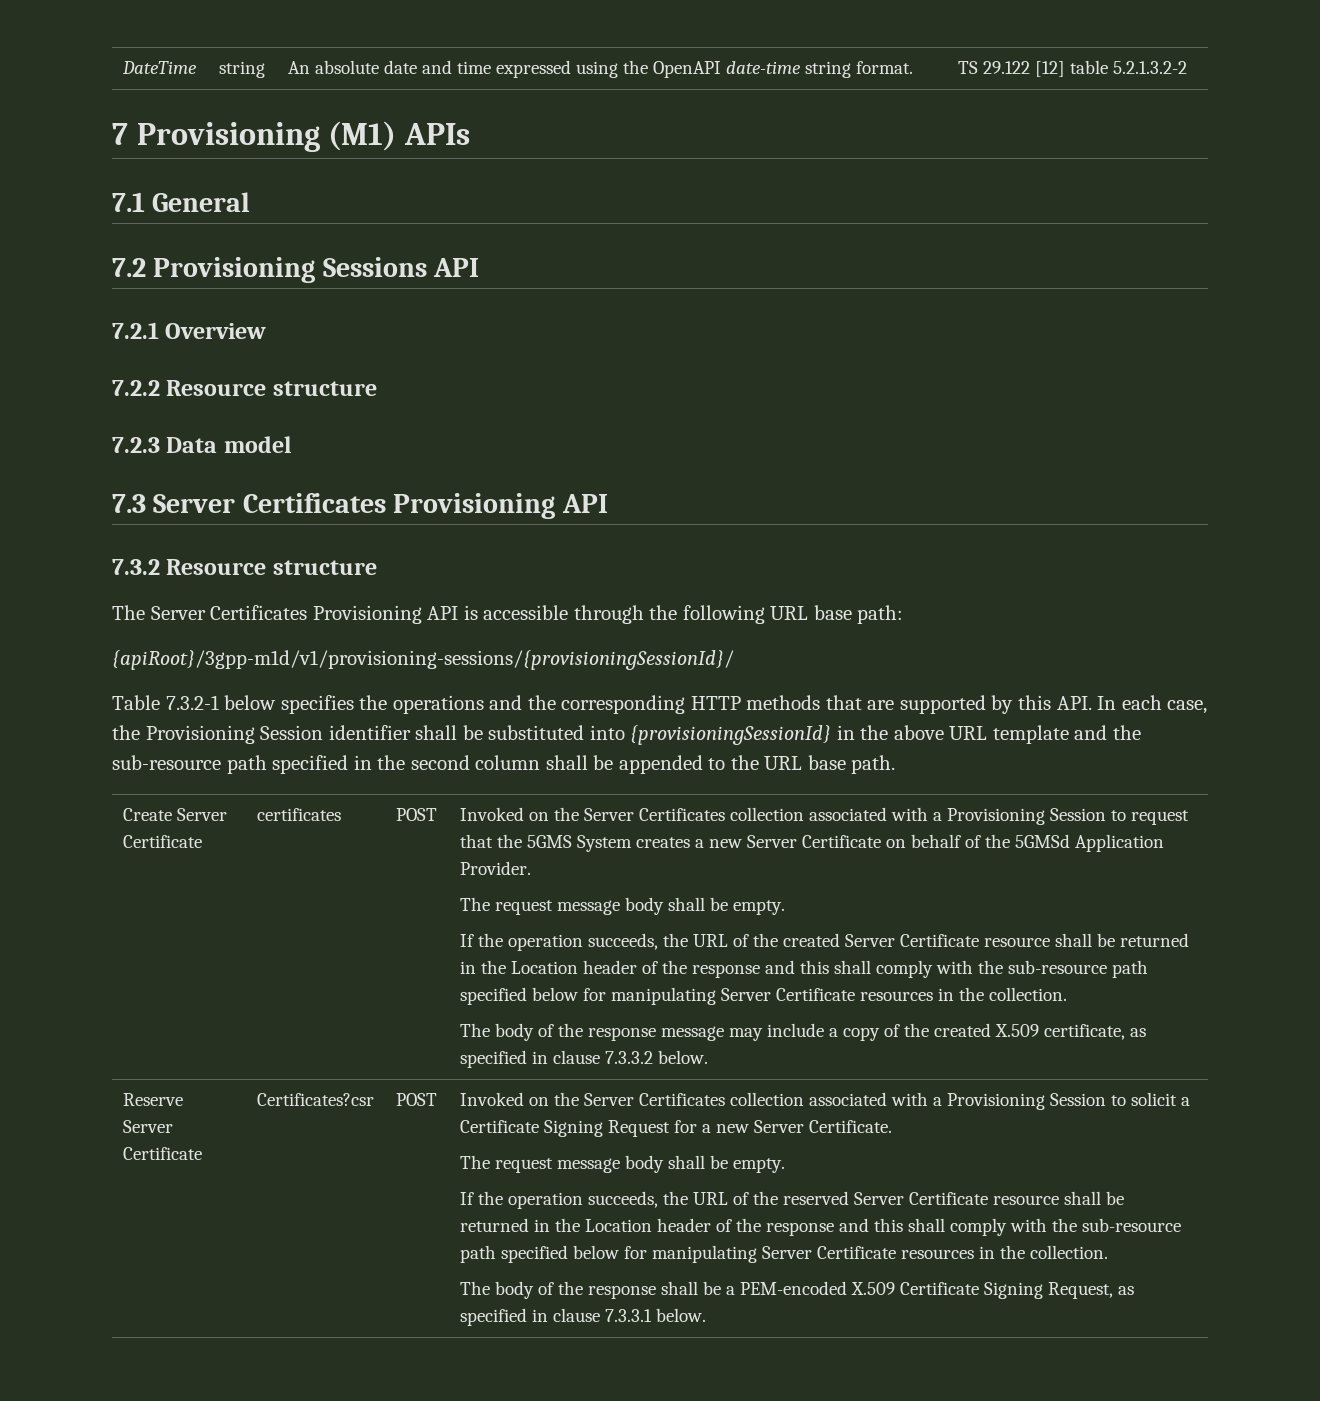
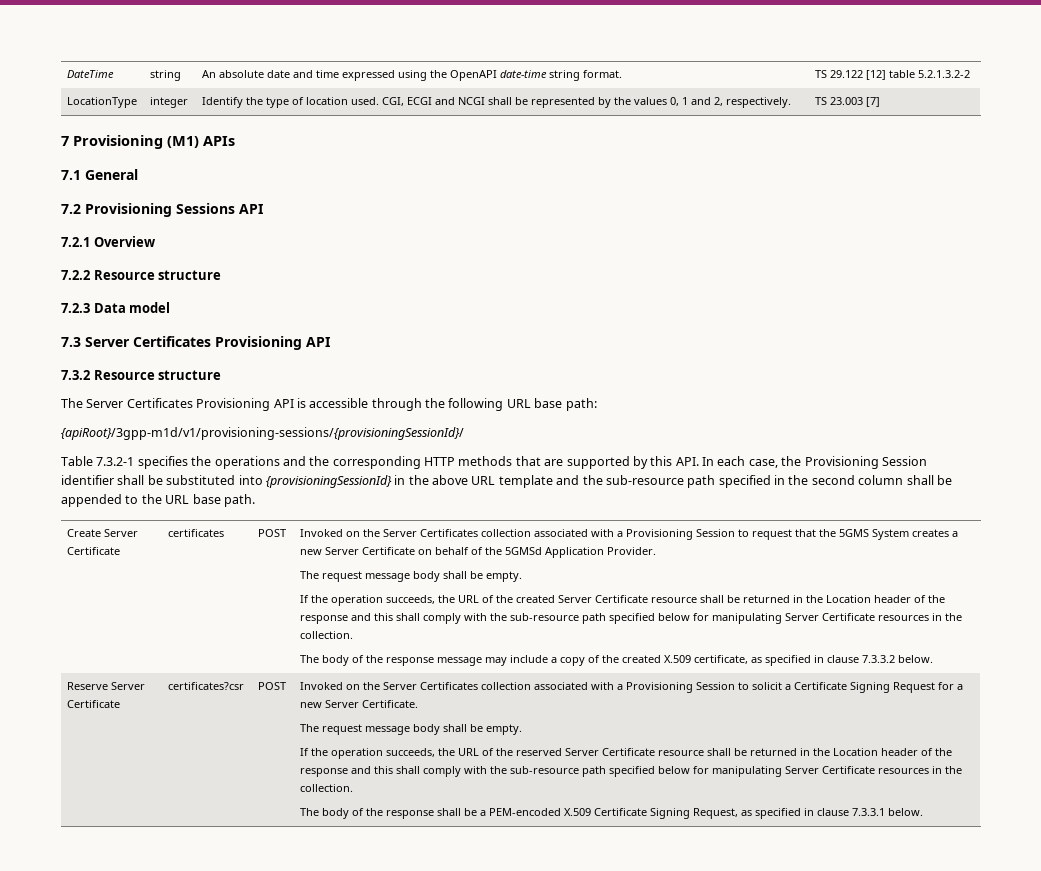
(1187, 67) none -> [67,97,138,108] [150,97,189,108] [202,97,792,108] [815,97,881,107] // LocationType | integer | Identify the type of location used. CGI, ECGI and NCGI shall be represented by the values 0, 1 and 2, respectively. | TS 23.003 [7]
[224,695,277,710] below -> (135, 461) none
[256,1093,374,1106] Certificates?csr -> [168,682,245,690] certificates?csr

